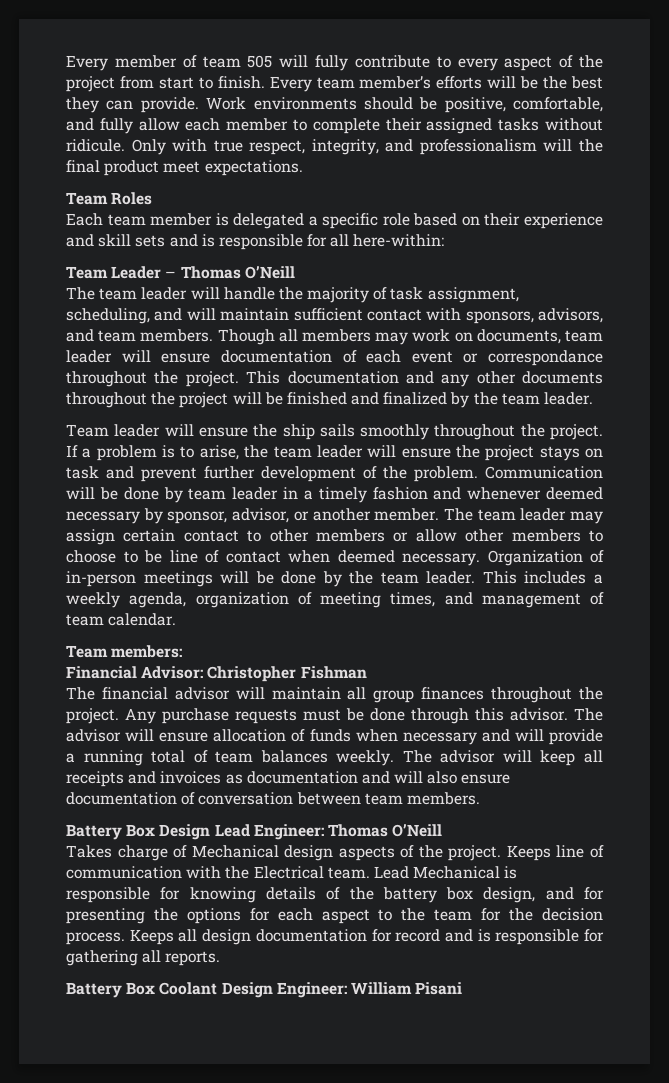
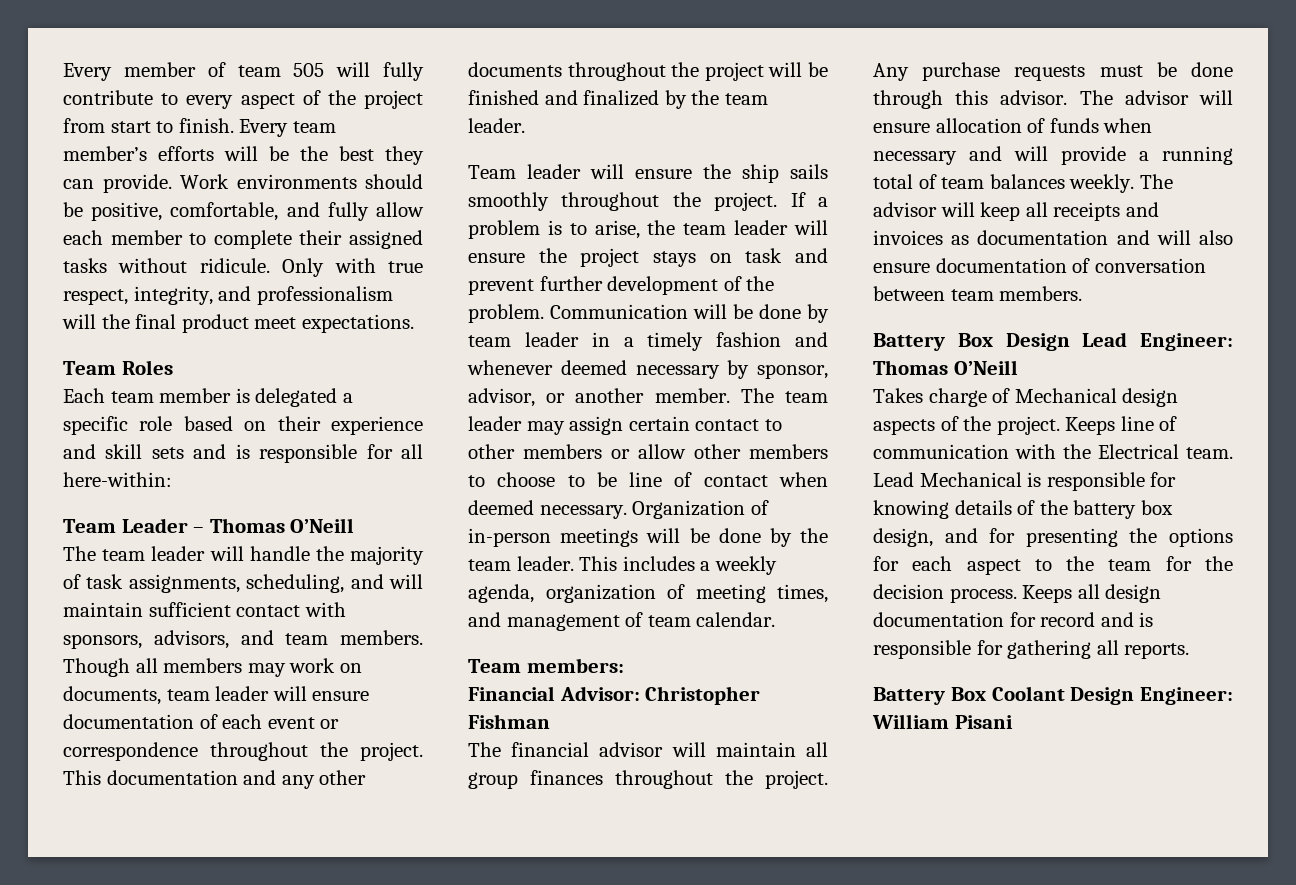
[427,287,519,303] assignment, -> [128,574,240,593] assignments,
[488,350,603,366] correspondance -> [63,742,198,761] correspondence

